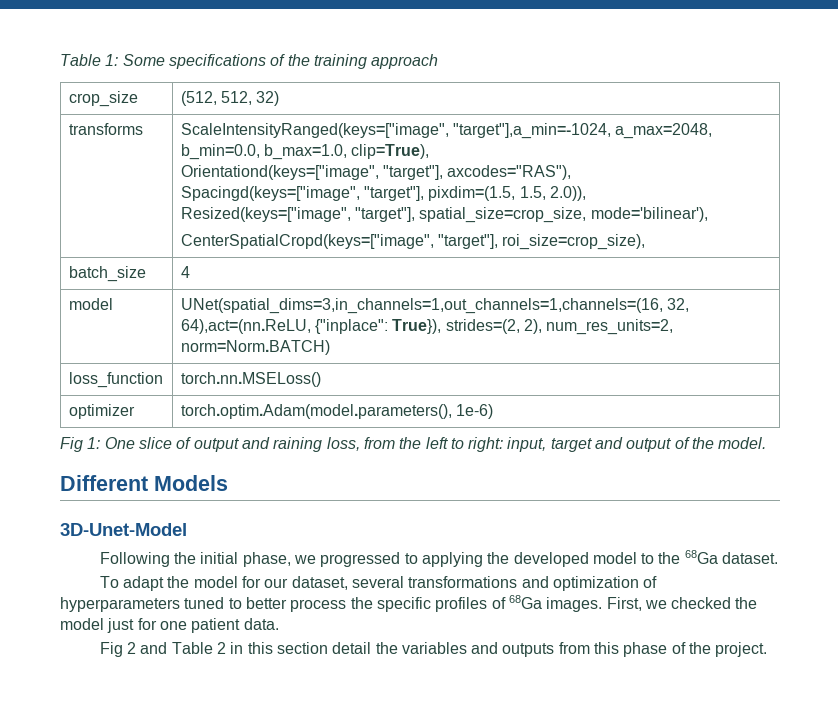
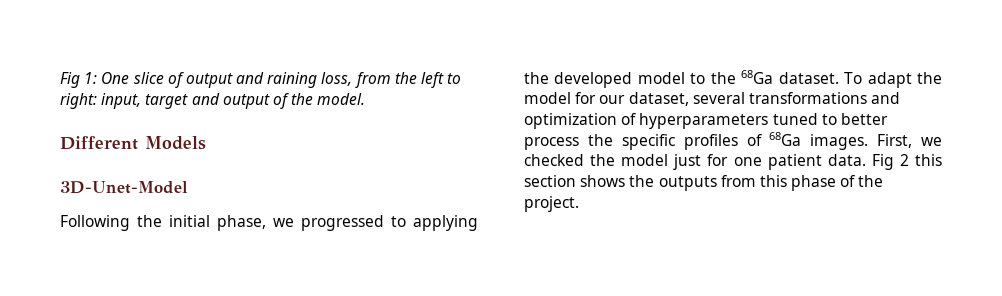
[60,54,439,69] [68,91,138,107] [180,91,280,106] [68,123,143,135] [180,123,713,139] [180,144,430,160] [180,165,572,180] [180,186,587,201] [180,207,708,223] [180,234,646,250] [68,266,146,282] [180,266,190,278] [68,298,113,310] [180,298,690,314] [180,319,674,335] [180,340,330,355] [68,372,163,388] [180,372,321,387] [68,404,135,419] [180,404,494,419] Table 1: Some specifications of the training approach // crop_size | (512, 512, 32) // transforms | ScaleIntensityRanged(keys=["image", "target"],a_min=-1024, a_max=2048, b_min=0.0, b_max=1.0, clip=True), // Orientationd(keys=["image", "target"], axcodes="RAS"), // Spacingd(keys=["image", "target"], pixdim=(1.5, 1.5, 2.0)), // Resized(keys=["image", "target"], spatial_size=crop_size, mode='bilinear'), // CenterSpatialCropd(keys=["image", "target"], roi_size=crop_size), // batch_size | 4 // model | UNet(spatial_dims=3,in_channels=1,out_channels=1,channels=(16, 32, 64),act=(nn.ReLU, {"inplace": True}), strides=(2, 2), num_res_units=2, norm=Norm.BATCH) // loss_function | torch.nn.MSELoss() // optimizer | torch.optim.Adam(model.parameters(), 1e-6) // -> (60, 80) none
(779, 558) // -> (839, 78) none
(279, 624) // -> (866, 160) none
[140,642,499,654] and Table 2 in this section detail the variables and -> [915,154,942,166] [524,175,655,187] this section shows the

